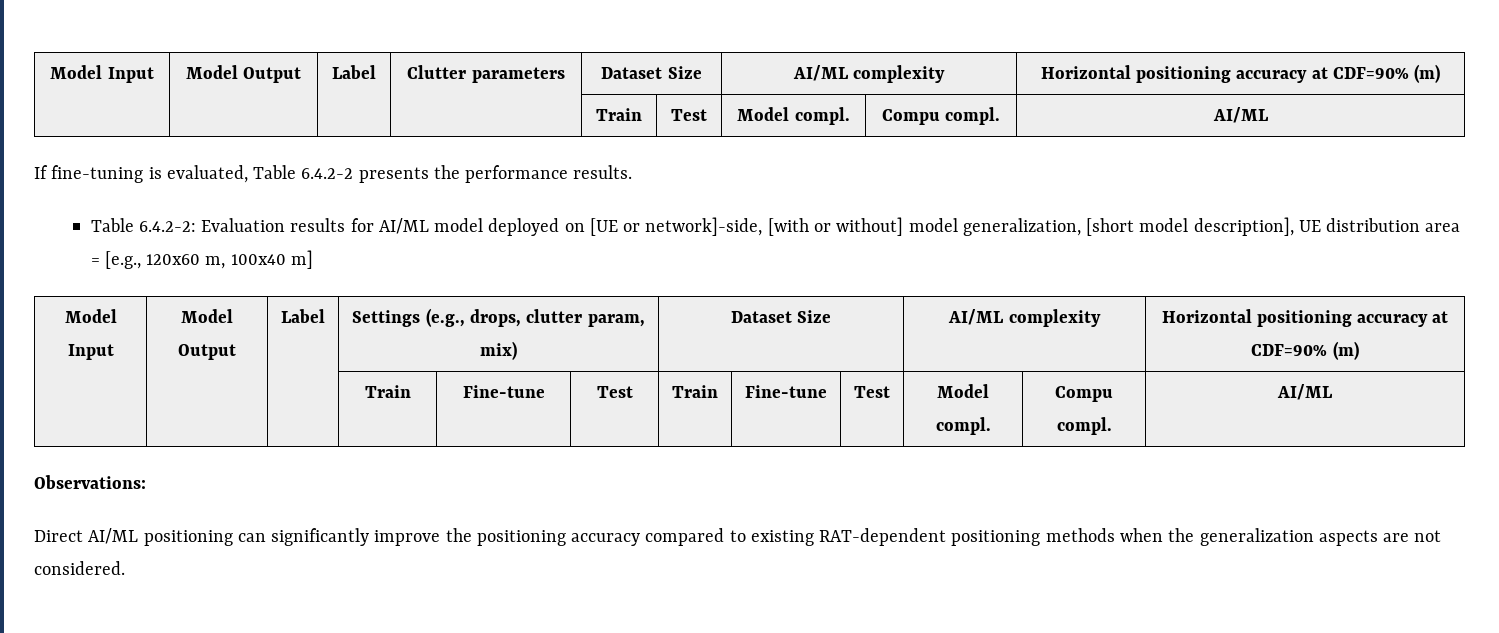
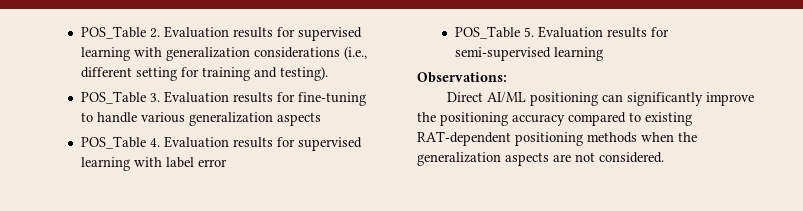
[50,65,154,83] [185,65,302,83] [332,65,376,79] [407,65,565,83] [601,66,702,79] [792,65,946,83] [1040,64,1441,83] [596,108,642,121] [671,109,707,121] [737,107,850,125] [881,107,1001,125] [1212,107,1268,123] [34,165,633,183] [90,217,1461,236] [90,250,313,269] [64,309,117,323] [67,344,114,360] [181,309,233,323] [178,344,236,360] [281,309,325,323] [352,308,645,327] [480,341,517,360] [730,310,832,323] [948,309,1101,327] [1161,309,1449,327] [1251,341,1359,360] [364,385,411,398] [462,385,545,398] [596,386,633,398] [672,385,718,398] [745,385,827,398] [854,386,890,398] [937,384,989,398] [935,417,991,435] [1055,386,1113,402] [1056,417,1112,435] [1277,384,1332,400] Model Input | Model Output | Label | Clutter parameters | Dataset Size | AI/ML complexity | Horizontal positioning accuracy at CDF=90% (m) // | | | | Train | Test | Model compl. | Compu compl. | AI/ML // If fine-tuning is evaluated, Table 6.4.2-2 presents the performance results. // Table 6.4.2-2: Evaluation results for AI/ML model deployed on [UE or network]-side, [with or without] model generalization, [short model description], UE distribution area = [e.g., 120x60 m, 100x40 m] // Model Input | Model Output | Label | Settings (e.g., drops, clutter param, mix) | Dataset Size | AI/ML complexity | Horizontal positioning accuracy at CDF=90% (m) // | | | Train | Fine-tune | Test | Train | Fine-tune | Test | Model compl. | Compu compl. | AI/ML -> [81,26,363,41] [81,46,368,61] [81,66,329,81] [81,91,367,106] [81,112,322,126] [81,136,363,151] [81,157,228,171] [455,26,670,39] [455,47,604,61] POS_Table 2. Evaluation results for supervised learning with generalization considerations (i.e., different setting for training and testing). // POS_Table 3. Evaluation results for fine-tuning to handle various generalization aspects // POS_Table 4. Evaluation results for supervised learning with label error // POS_Table 5. Evaluation results for semi-supervised learning

